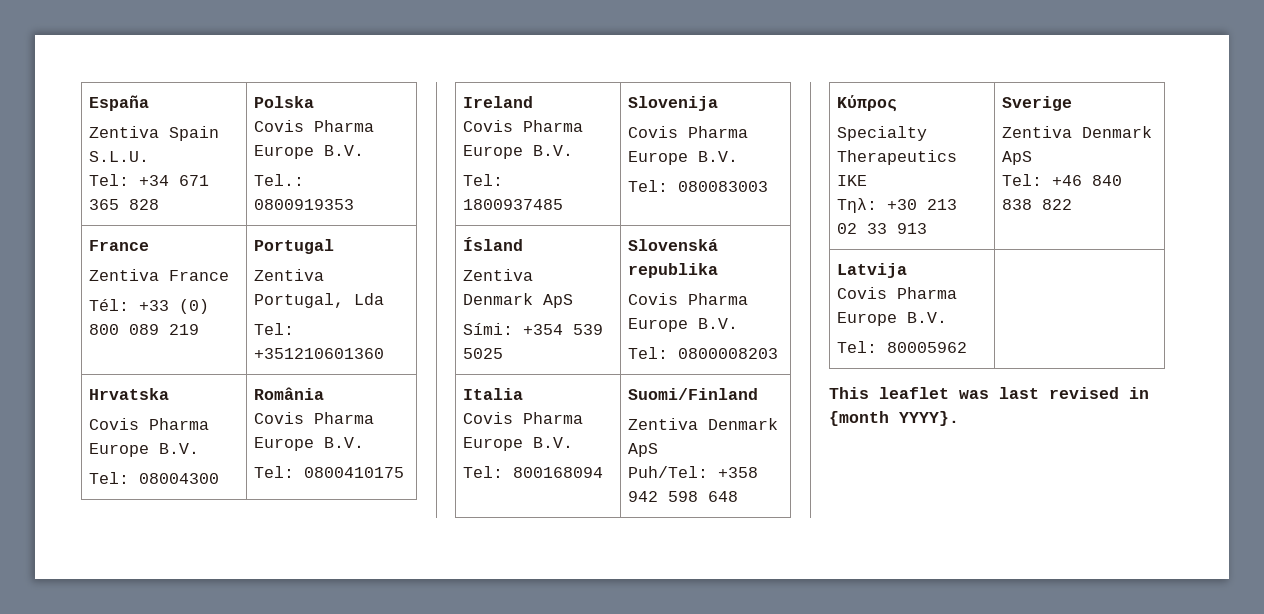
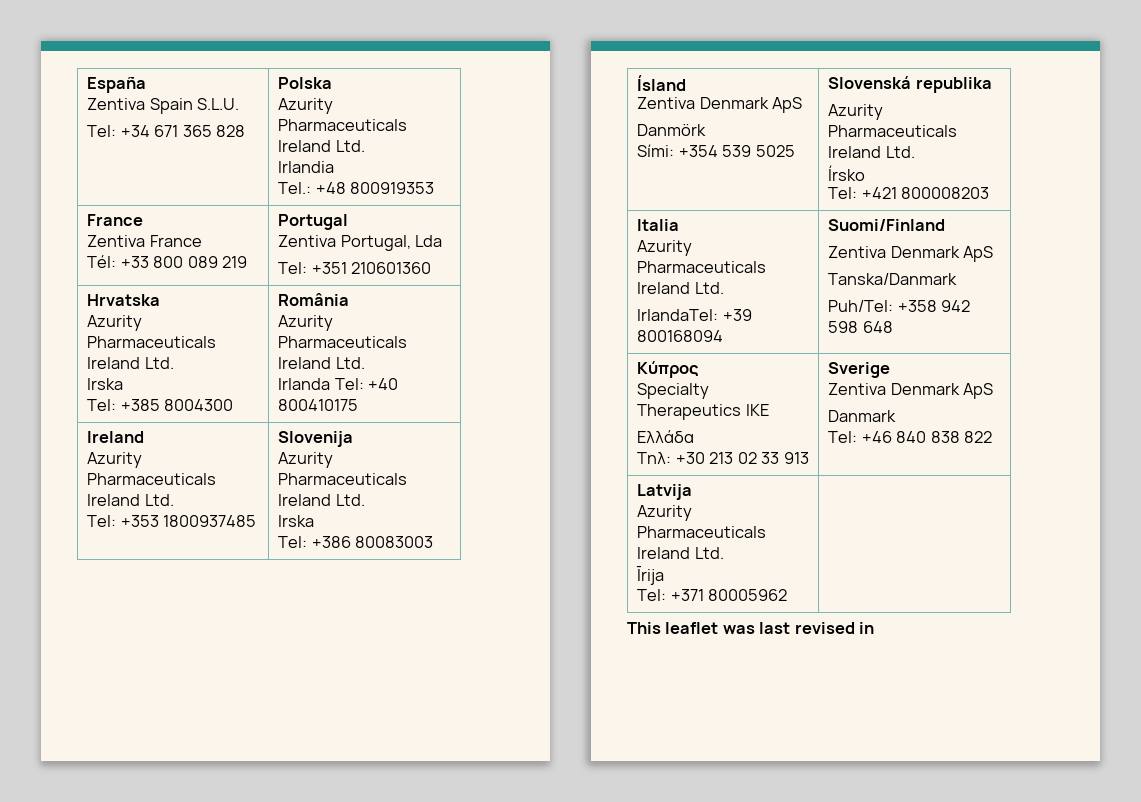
[254,120,375,132] [254,145,365,159] Covis Pharma Europe B.V. -> [278,98,334,114] [278,119,408,131] [278,140,365,152] [278,161,335,173] Azurity Pharmaceuticals Ireland Ltd. // Irlandia
[254,199,355,210] 0800919353 -> [315,182,435,194] +48 800919353
[179,299,210,314] (0) -> (149, 262) none
[254,348,385,359] +351210601360 -> [311,262,432,274] +351 210601360
[89,418,210,430] [89,443,200,457] [89,472,220,484] Covis Pharma Europe B.V. // Tel: 08004300 -> [87,315,143,331] [87,336,217,348] [87,357,174,369] [87,378,124,390] [87,399,234,411] Azurity Pharmaceuticals Ireland Ltd. // Irska // Tel: +385 8004300
[254,412,375,424] [254,437,365,451] [254,466,405,478] [463,96,534,108] [463,120,584,132] [463,145,574,159] [463,174,504,186] Covis Pharma Europe B.V. // Tel: 0800410175 // Ireland // Covis Pharma Europe B.V. // Tel: -> [278,315,334,331] [278,336,408,348] [278,357,365,369] [278,378,399,390] [278,399,359,411] [87,431,145,443] [87,452,143,468] [87,473,217,485] [87,494,174,506] [87,515,159,527] Azurity Pharmaceuticals Ireland Ltd. // Irlanda Tel: +40 800410175 // Ireland // Azurity Pharmaceuticals Ireland Ltd. // Tel: +353
[628,126,749,138] [628,151,739,165] [628,180,769,192] Covis Pharma Europe B.V. // Tel: 080083003 -> [278,452,334,468] [278,473,408,485] [278,494,365,506] [278,515,315,527] [278,536,434,548] Azurity Pharmaceuticals Ireland Ltd. // Irska // Tel: +386 80083003
(574, 301) none -> [637,124,707,136] // Danmörk
[628,293,749,305] [628,318,739,332] [628,347,779,359] Covis Pharma Europe B.V. // Tel: 0800008203 -> [828,104,884,120] [828,125,958,137] [828,146,915,158] [828,165,866,181] [828,187,990,199] Azurity Pharmaceuticals Ireland Ltd. // Írsko // Tel: +421 800008203
[463,412,584,424] [463,437,574,451] [463,466,504,478] Covis Pharma Europe B.V. // Tel: -> [637,240,693,256] [637,261,767,273] [637,282,724,294] [637,309,752,321] Azurity Pharmaceuticals Ireland Ltd. // IrlandaTel: +39
(659, 450) none -> [828,273,958,285] // Tanska/Danmark
(868, 180) none -> [637,430,695,443] // Ελλάδα
(1033, 158) none -> [828,410,897,422] // Danmark
[837,287,958,299] [837,312,948,326] [837,341,878,353] Covis Pharma Europe B.V. // Tel: -> [637,505,693,521] [637,526,767,538] [637,547,724,559] [636,566,665,585] [637,589,704,601] Azurity Pharmaceuticals Ireland Ltd. // Īrija // Tel: +371
[829,411,959,426] {month YYYY}. -> (875, 628) none

